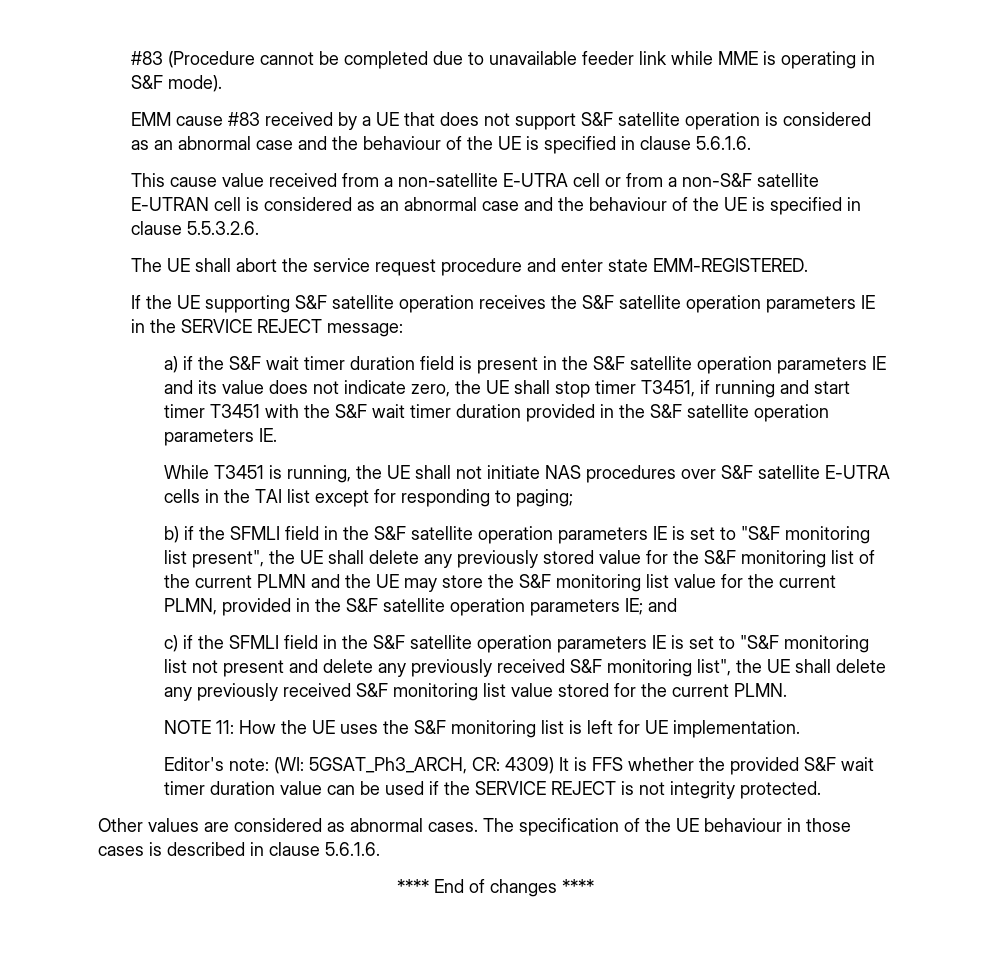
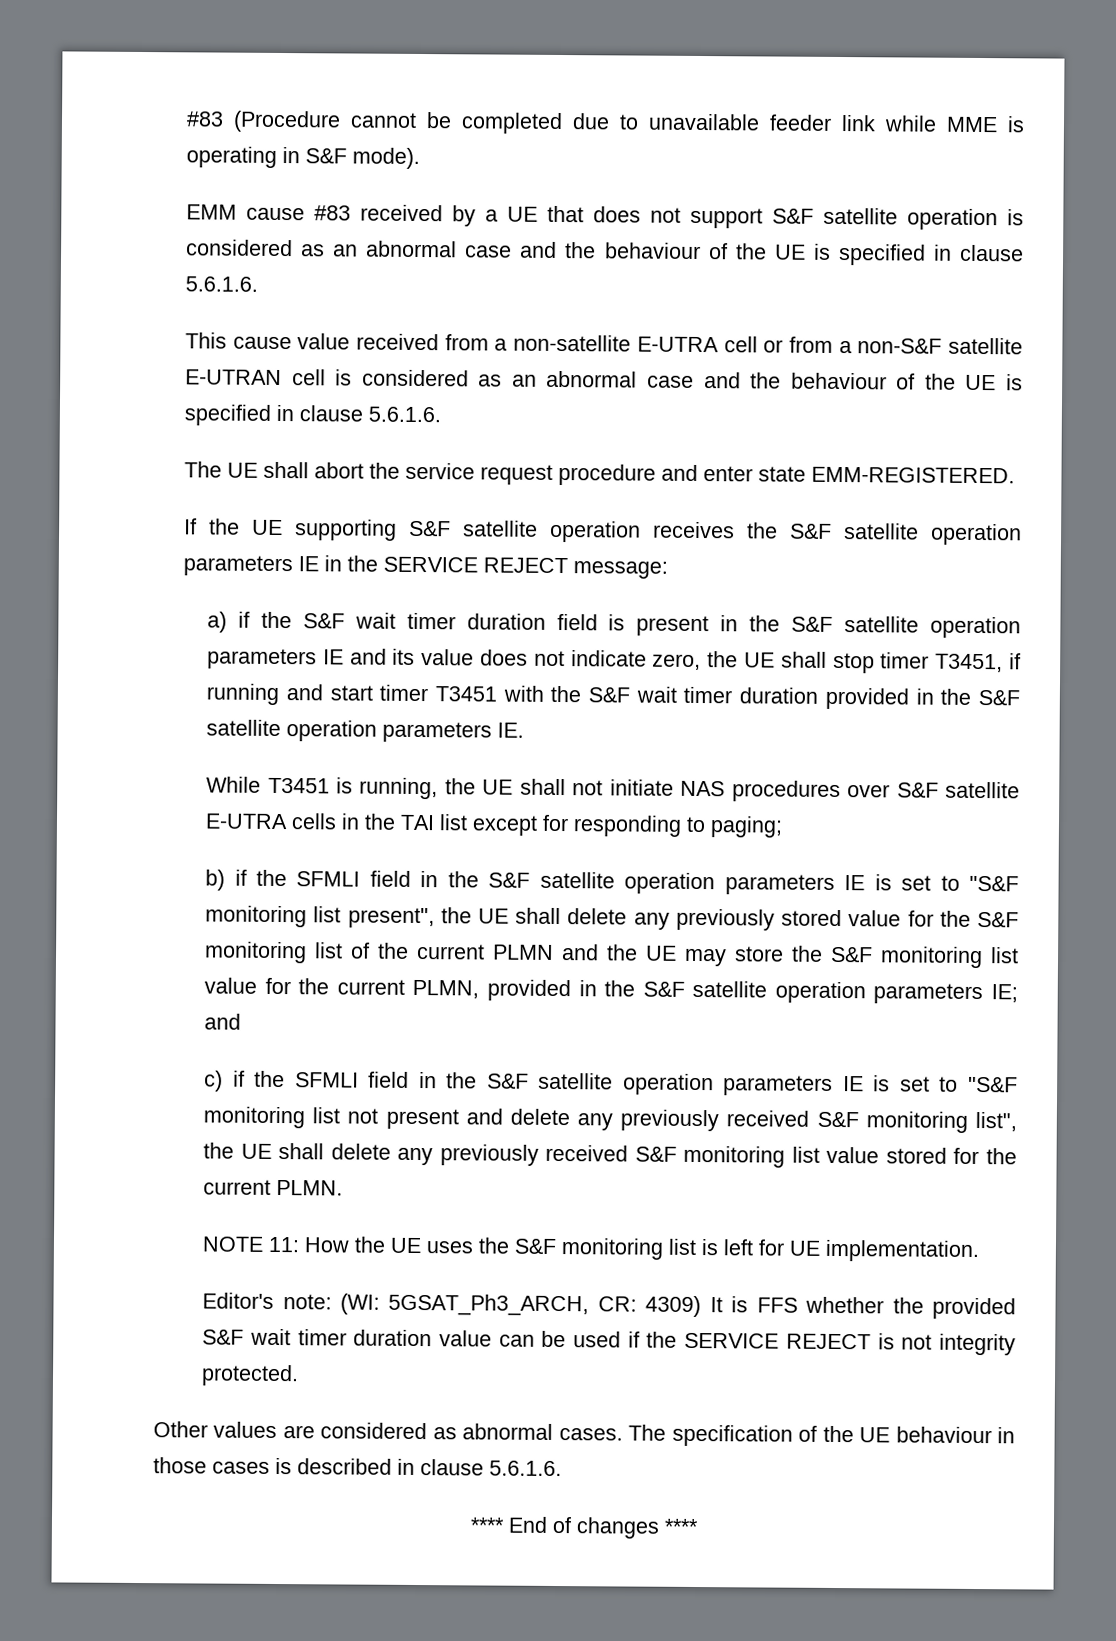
[186,221,259,235] 5.5.3.2.6. -> [368,406,442,423] 5.6.1.6.

